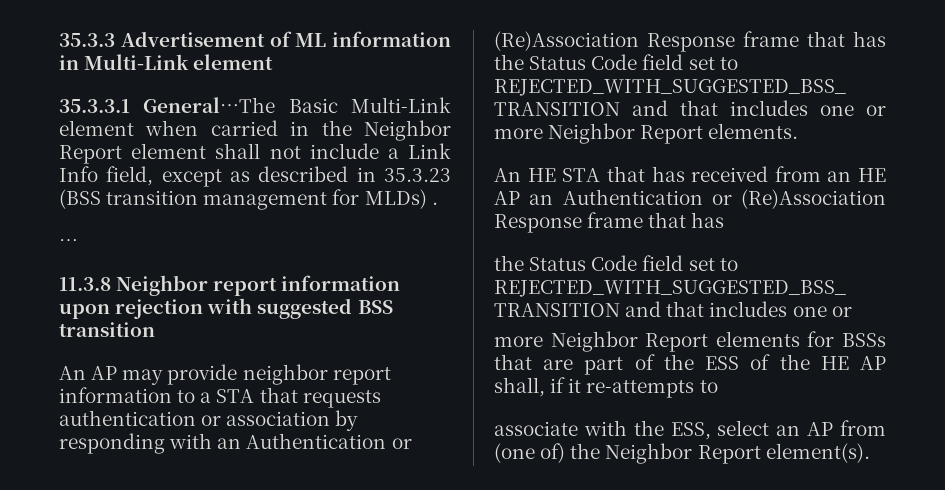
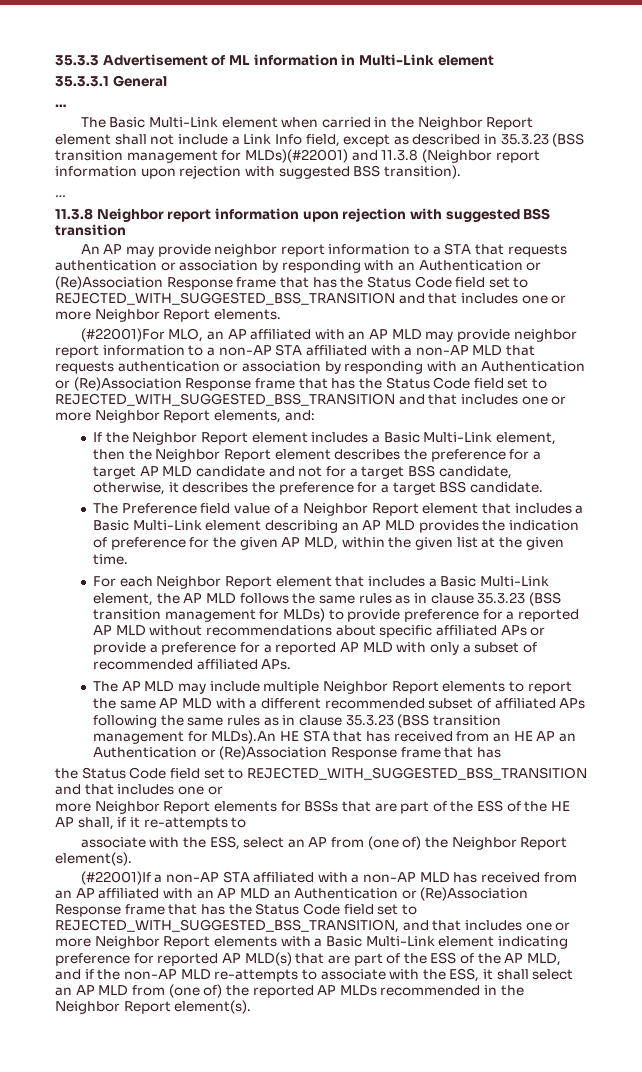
[143,97,276,113] General…The -> [112,75,167,87] [55,104,67,107] [80,117,106,128] General // … // The
[364,189,438,209] MLDs) . -> [244,149,540,163] [55,165,461,179] MLDs)(#22001) and 11.3.8 (Neighbor report information upon rejection with suggested BSS transition).
[494,168,521,182] An -> [80,328,577,342] [55,344,536,358] [55,361,586,374] [55,377,548,391] [55,393,567,406] [55,410,315,423] [93,432,556,445] [93,449,541,462] [93,465,512,479] [93,481,543,495] [93,503,584,516] [93,520,579,533] [93,537,564,550] [93,554,129,565] [93,576,549,589] [93,592,561,606] [93,608,579,622] [93,625,546,638] [93,642,537,655] [93,659,292,670] [93,681,572,694] [93,698,586,709] [93,714,501,728] [93,730,277,744] (#22001)For MLO, an AP affiliated with an AP MLD may provide neighbor report information to a non-AP STA affiliated with a non-AP MLD that requests authentication or association by responding with an Authentication or (Re)Association Response frame that has the Status Code field set to REJECTED_WITH_SUGGESTED_BSS_TRANSITION and that includes one or more Neighbor Report elements, and: // If the Neighbor Report element includes a Basic Multi-Link element, then the Neighbor Report element describes the preference for a target AP MLD candidate and not for a target BSS candidate, otherwise, it describes the preference for a target BSS candidate. // The Preference field value of a Neighbor Report element that includes a Basic Multi-Link element describing an AP MLD provides the indication of preference for the given AP MLD, within the given list at the given time. // For each Neighbor Report element that includes a Basic Multi-Link element, the AP MLD follows the same rules as in clause 35.3.23 (BSS transition management for MLDs) to provide preference for a reported AP MLD without recommendations about specific affiliated APs or provide a preference for a reported AP MLD with only a subset of recommended affiliated APs. // The AP MLD may include multiple Neighbor Report elements to report the same AP MLD with a different recommended subset of affiliated APs following the same rules as in clause 35.3.23 (BSS transition management for MLDs).An
(870, 453) none -> [80,871,577,885] [55,887,529,901] [55,903,417,917] [55,919,571,933] [55,936,568,949] [55,952,562,966] [55,968,574,982] [55,984,524,998] [55,1000,252,1014] // (#22001)If a non-AP STA affiliated with a non-AP MLD has received from an AP affiliated with an AP MLD an Authentication or (Re)Association Response frame that has the Status Code field set to REJECTED_WITH_SUGGESTED_BSS_TRANSITION, and that includes one or more Neighbor Report elements with a Basic Multi-Link element indicating preference for reported AP MLD(s) that are part of the ESS of the AP MLD, and if the non-AP MLD re-attempts to associate with the ESS, it shall select an AP MLD from (one of) the reported AP MLDs recommended in the Neighbor Report element(s).

